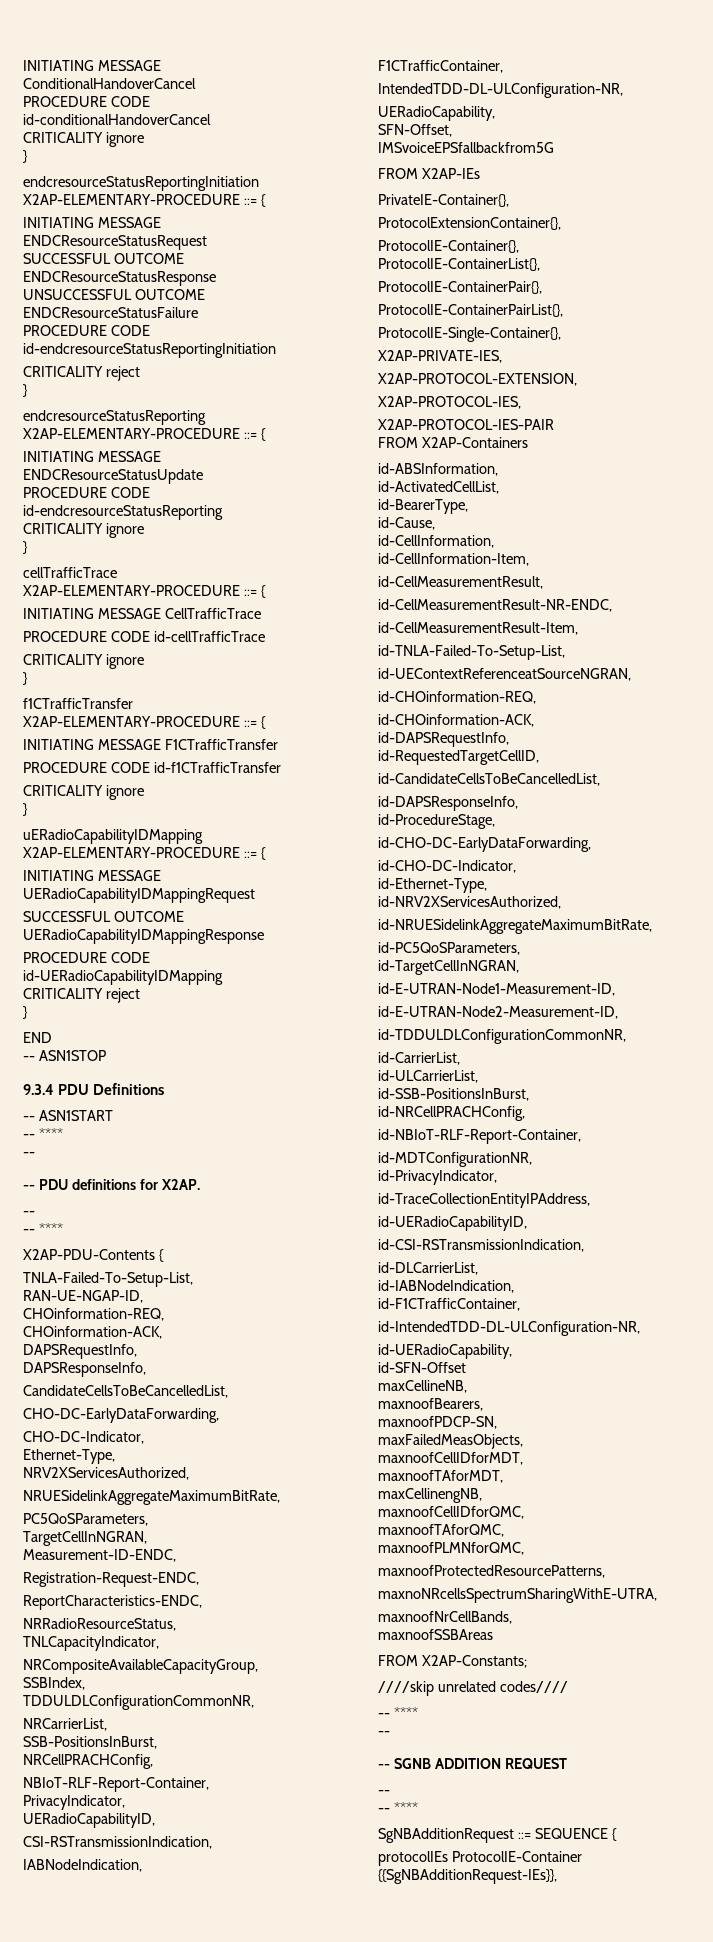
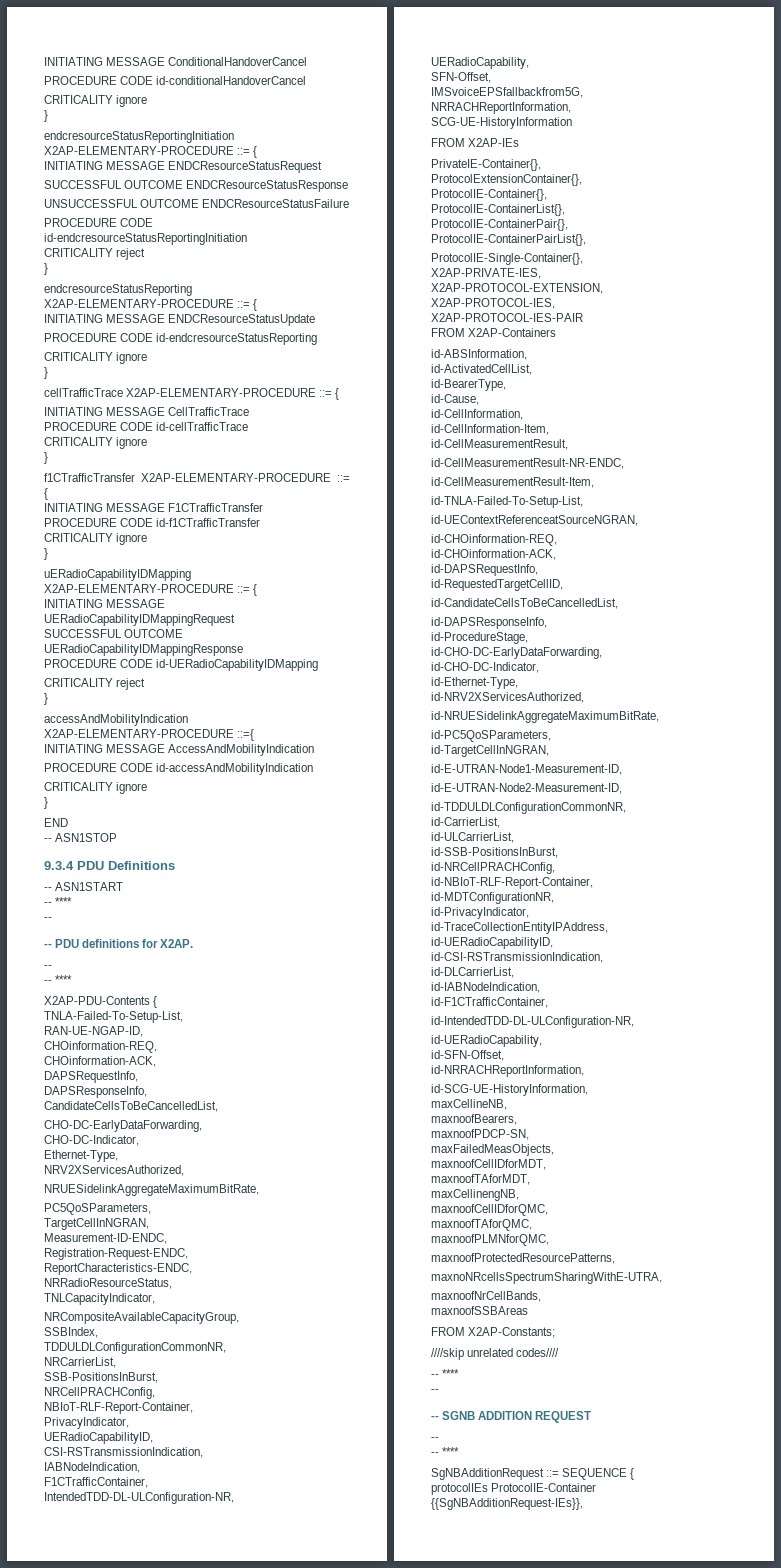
(28, 1012) none -> [44,714,188,726] [44,729,255,741] [44,744,315,756] [44,763,314,775] [44,782,148,794] [44,797,48,809] // accessAndMobilityIndication X2AP-ELEMENTARY-PROCEDURE ::={ // INITIATING MESSAGE AccessAndMobilityIndication // PROCEDURE CODE id-accessAndMobilityIndication // CRITICALITY ignore // }
[378,142,554,153] IMSvoiceEPSfallbackfrom5G -> [431,87,583,98] [431,102,571,114] [431,117,572,129] IMSvoiceEPSfallbackfrom5G, // NRRACHReportInformation, // SCG-UE-HistoryInformation
[378,1362,466,1373] id-SFN-Offset -> [431,1050,504,1061] [431,1065,584,1077] [431,1084,588,1096] id-SFN-Offset, // id-NRRACHReportInformation, // id-SCG-UE-HistoryInformation,

